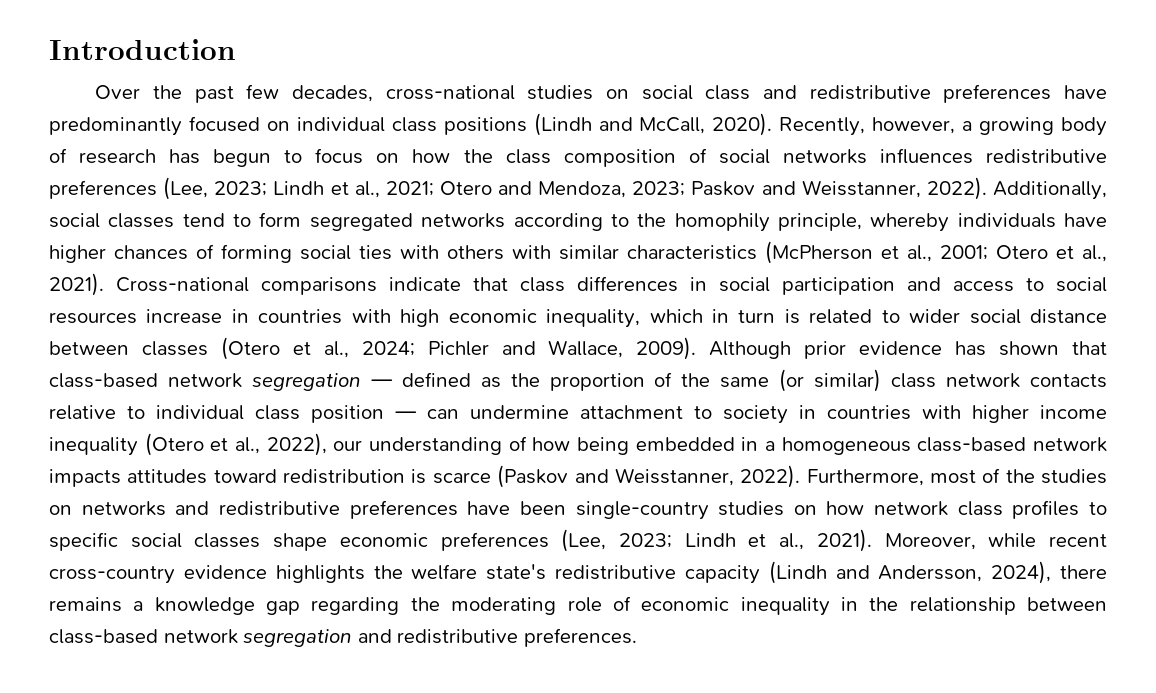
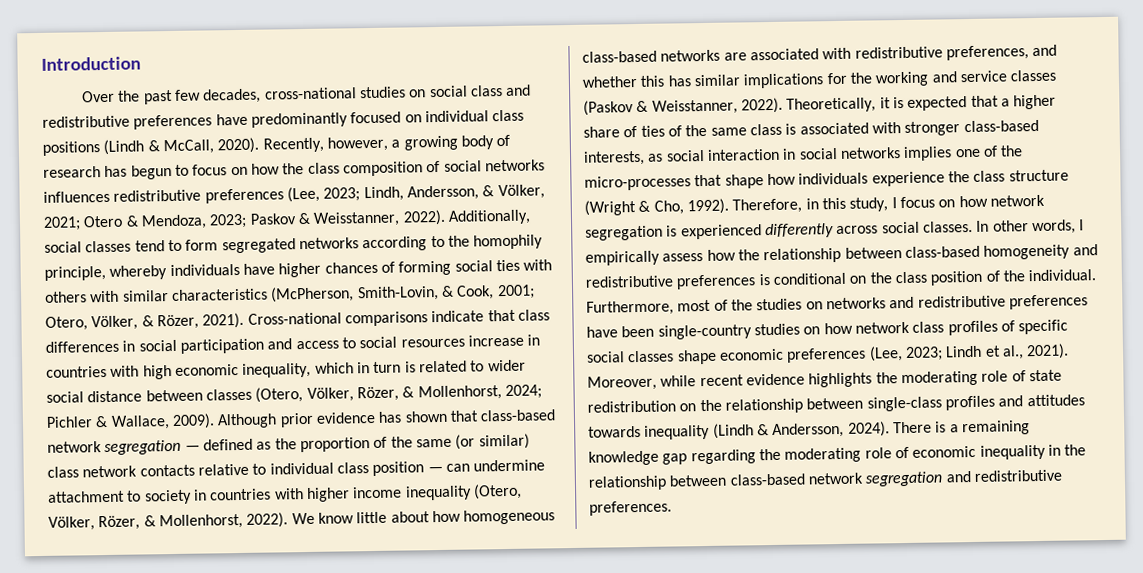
[598,117,633,131] and -> [147,140,160,152] &
[273,181,380,198] Lindh et al., -> [363,184,545,202] Lindh, Andersson, & Völker,
[498,181,533,195] and -> [125,215,139,227] &
[761,181,796,195] and -> [297,212,311,225] &
[765,241,1107,264] (McPherson et al., 2001; Otero et al., -> [270,284,535,303] [45,314,199,331] (McPherson, Smith-Lovin, & Cook, 2001; Otero, Völker, & Rözer,
[220,337,349,360] (Otero et al., -> [255,385,502,403] (Otero, Völker, Rözer, & Mollenhorst,
[501,341,536,355] and -> [95,415,109,428] &
[144,433,1107,456] [49,465,801,488] (Otero et al., 2022), our understanding of how being embedded in a homogeneous class-based network impacts attitudes toward redistribution is scarce (Paskov and Weisstanner, 2022). -> [472,483,522,500] [48,509,556,531] [582,44,1058,63] [582,69,1057,89] [583,94,1057,116] [583,119,1039,138] [583,145,1024,166] [584,169,1069,191] [584,194,1045,216] [585,219,1085,241] [585,244,1098,266] [585,269,1097,290] (Otero, Völker, Rözer, & Mollenhorst, 2022). We know little about how homogeneous class-based networks are associated with redistributive preferences, and whether this has similar implications for the working and service classes (Paskov & Weisstanner, 2022). Theoretically, it is expected that a higher share of ties of the same class is associated with stronger class-based interests, as social interaction in social networks implies one of the micro-processes that shape how individuals experience the class structure (Wright & Cho, 1992). Therefore, in this study, I focus on how network segregation is experienced differently across social classes. In other words, I empirically assess how the relationship between class-based homogeneity and redistributive preferences is conditional on the class position of the individual.
[1088,502,1107,515] to -> [1000,320,1015,332] of
[49,566,175,584] cross-country -> (744, 380) none
[411,561,1108,584] [49,597,144,612] welfare state's redistributive capacity (Lindh and Andersson, 2024), there remains a -> [900,369,1062,387] [587,394,1085,414] [588,420,1030,440] moderating role of state redistribution on the relationship between single-class profiles and attitudes towards inequality (Lindh & Andersson, 2024). There is a remaining

